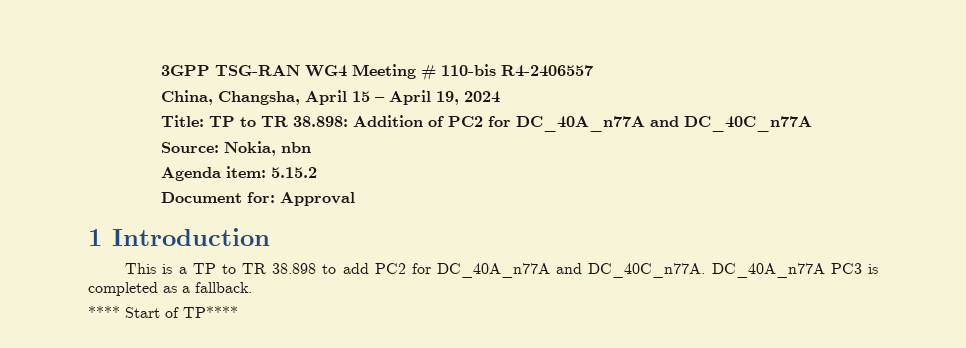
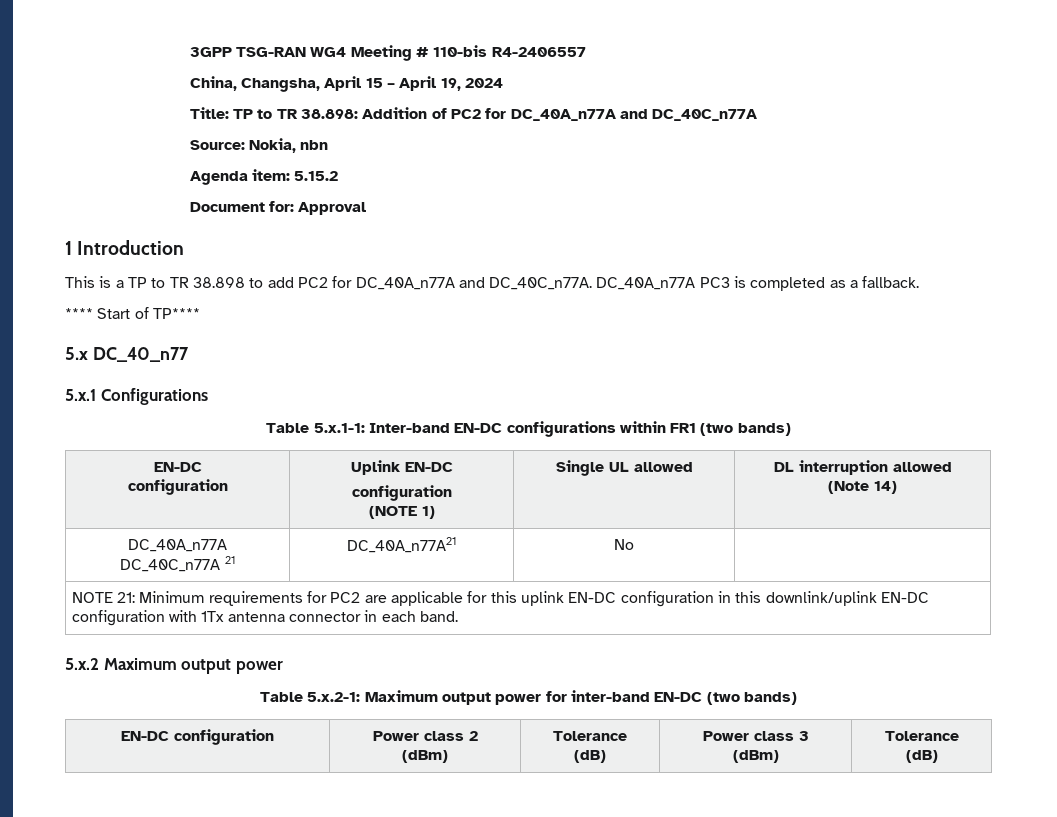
(238, 312) none -> [65,347,189,362] [65,388,208,405] [266,421,791,437] [153,462,202,472] [127,479,228,495] [350,460,453,475] [351,485,452,501] [368,506,435,519] [555,460,693,476] [773,460,952,475] [828,481,897,494] [128,539,227,552] [120,556,235,572] [347,537,456,553] [614,539,634,550] [71,591,929,607] [71,610,459,626] [65,658,283,674] [260,690,797,705] [121,729,274,745] [372,731,478,741] [402,750,448,763] [553,731,627,741] [574,750,606,763] [702,731,809,741] [732,750,779,763] [884,731,959,741] [905,750,938,763] // 5.x DC_40_n77 // 5.x.1 Configurations // Table 5.x.1-1: Inter-band EN-DC configurations within FR1 (two bands) // EN-DC // configuration | Uplink EN-DC // configuration // (NOTE 1) | Single UL allowed | DL interruption allowed // (Note 14) // DC_40A_n77A // DC_40C_n77A 21 | DC_40A_n77A21 | No | // NOTE 21: Minimum requirements for PC2 are applicable for this uplink EN-DC configuration in this downlink/uplink EN-DC configuration with 1Tx antenna connector in each band. // 5.x.2 Maximum output power // Table 5.x.2-1: Maximum output power for inter-band EN-DC (two bands) // EN-DC configuration | Power class 2 // (dBm) | Tolerance // (dB) | Power class 3 // (dBm) | Tolerance // (dB)

